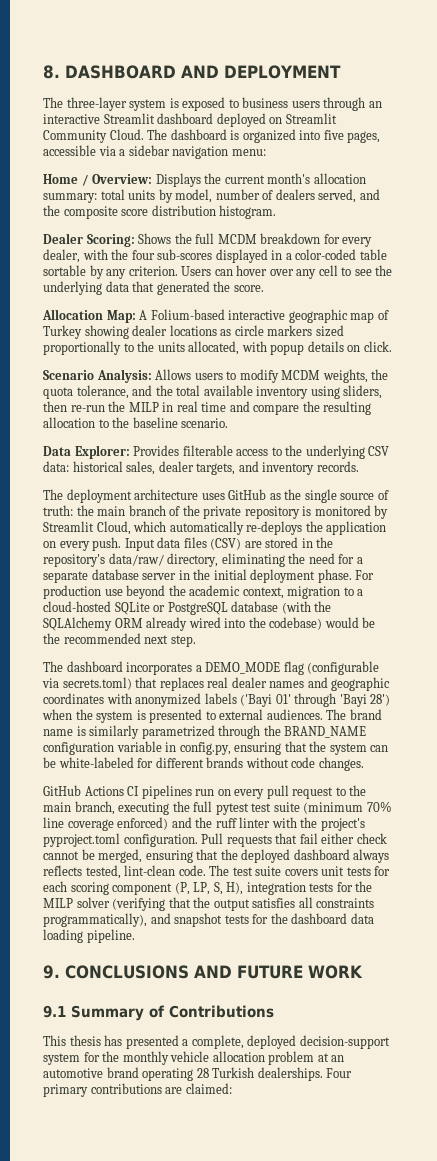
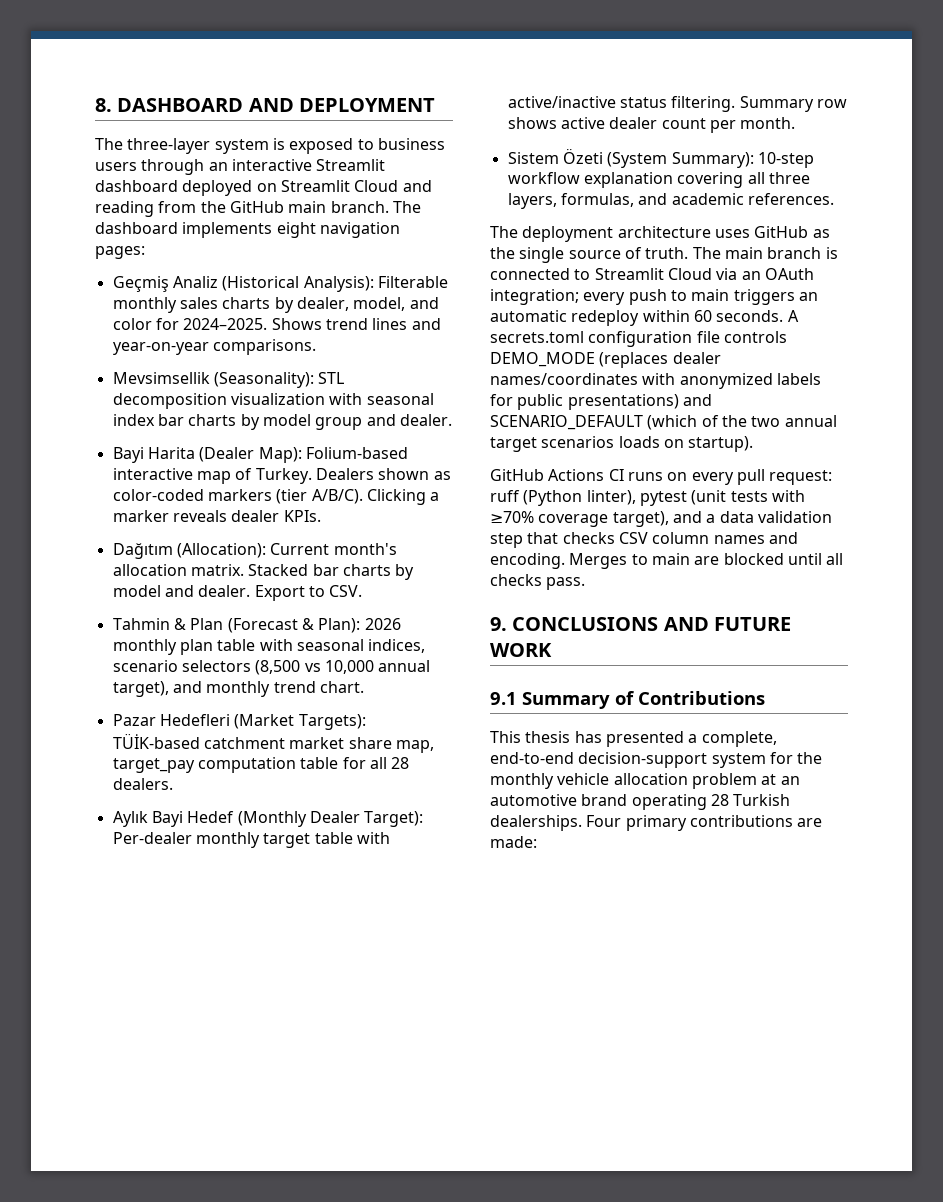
[43,129,381,143] [43,145,266,159] [43,173,366,187] [43,189,380,203] [43,205,277,219] [43,233,373,247] [43,249,387,263] [43,265,393,279] [43,281,264,295] [42,309,389,323] [43,325,344,339] [43,341,392,355] [43,369,389,383] [43,385,383,399] [43,401,372,415] [43,417,229,428] [43,445,390,459] [43,461,359,475] Community Cloud. The dashboard is organized into five pages, accessible via a sidebar navigation menu: // Home / Overview: Displays the current month's allocation summary: total units by model, number of dealers served, and the composite score distribution histogram. // Dealer Scoring: Shows the full MCDM breakdown for every dealer, with the four sub-scores displayed in a color-coded table sortable by any criterion. Users can hover over any cell to see the underlying data that generated the score. // Allocation Map: A Folium-based interactive geographic map of Turkey showing dealer locations as circle markers sized proportionally to the units allocated, with popup details on click. // Scenario Analysis: Allows users to modify MCDM weights, the quota tolerance, and the total available inventory using sliders, then re-run the MILP in real time and compare the resulting allocation to the baseline scenario. // Data Explorer: Provides filterable access to the underlying CSV data: historical sales, dealer targets, and inventory records. -> [354,180,432,192] [95,201,421,217] [95,222,400,238] [95,246,145,259] [112,276,448,292] [112,297,439,313] [112,318,441,330] [112,339,316,355] [112,372,345,388] [112,393,434,409] [112,414,452,430] [112,447,408,463] [112,468,451,484] [112,489,440,505] [112,510,321,522] [112,543,397,559] [112,564,415,580] [112,585,363,601] [112,618,401,633] [112,639,426,655] [112,660,431,675] [112,681,364,697] [112,714,366,730] [112,733,434,753] [112,757,410,773] [112,778,173,790] [112,811,424,827] [112,832,390,848] [507,96,847,112] [507,117,796,133] [507,148,814,168] [507,172,810,188] [507,193,834,209] Cloud and reading from the GitHub main branch. The dashboard implements eight navigation pages: // Geçmiş Analiz (Historical Analysis): Filterable monthly sales charts by dealer, model, and color for 2024–2025. Shows trend lines and year-on-year comparisons. // Mevsimsellik (Seasonality): STL decomposition visualization with seasonal index bar charts by model group and dealer. // Bayi Harita (Dealer Map): Folium-based interactive map of Turkey. Dealers shown as color-coded markers (tier A/B/C). Clicking a marker reveals dealer KPIs. // Dağıtım (Allocation): Current month's allocation matrix. Stacked bar charts by model and dealer. Export to CSV. // Tahmin & Plan (Forecast & Plan): 2026 monthly plan table with seasonal indices, scenario selectors (8,500 vs 10,000 annual target), and monthly trend chart. // Pazar Hedefleri (Market Targets): TÜİK-based catchment market share map, target_pay computation table for all 28 dealers. // Aylık Bayi Hedef (Monthly Dealer Target): Per-dealer monthly target table with active/inactive status filtering. Summary row shows active dealer count per month. // Sistem Özeti (System Summary): 10-step workflow explanation covering all three layers, formulas, and academic references.
[43,505,389,519] [43,521,387,535] [43,537,334,551] [43,553,363,567] [43,569,375,583] [43,585,364,599] [43,601,332,615] [43,617,376,631] [43,633,196,647] [43,661,380,675] [42,677,391,691] [43,693,391,707] [42,709,382,723] [43,725,367,739] [43,741,389,755] [43,757,364,771] truth: the main branch of the private repository is monitored by Streamlit Cloud, which automatically re-deploys the application on every push. Input data files (CSV) are stored in the repository's data/raw/ directory, eliminating the need for a separate database server in the initial deployment phase. For production use beyond the academic context, migration to a cloud-hosted SQLite or PostgreSQL database (with the SQLAlchemy ORM already wired into the codebase) would be the recommended next step. // The dashboard incorporates a DEMO_MODE flag (configurable via secrets.toml) that replaces real dealer names and geographic coordinates with anonymized labels ('Bayi 01' through 'Bayi 28') when the system is presented to external audiences. The brand name is similarly parametrized through the BRAND_NAME configuration variable in config.py, ensuring that the system can be white-labeled for different brands without code changes. -> [645,247,838,259] [490,268,814,280] [490,289,818,305] [490,310,799,326] [490,331,787,347] [490,352,721,368] [490,373,821,389] [490,394,712,410] [490,415,837,430] [490,436,754,452] truth. The main branch is connected to Streamlit Cloud via an OAuth integration; every push to main triggers an automatic redeploy within 60 seconds. A secrets.toml configuration file controls DEMO_MODE (replaces dealer names/coordinates with anonymized labels for public presentations) and SCENARIO_DEFAULT (which of the two annual target scenarios loads on startup).
[141,785,215,799] pipelines run -> [627,472,663,481] runs
[292,785,367,799] [43,801,392,815] [43,817,365,831] [43,833,387,847] [43,849,390,863] [43,865,391,879] [43,881,373,895] [43,897,375,911] [43,913,374,927] [43,929,135,943] request to the main branch, executing the full pytest test suite (minimum 70% line coverage enforced) and the ruff linter with the project's pyproject.toml configuration. Pull requests that fail either check cannot be merged, ensuring that the deployed dashboard always reflects tested, lint-clean code. The test suite covers unit tests for each scoring component (P, LP, S, H), integration tests for the MILP solver (verifying that the output satisfies all constraints programmatically), and snapshot tests for the dashboard data loading pipeline. -> [769,470,833,485] [490,490,805,506] [490,511,832,527] [490,532,798,548] [490,553,844,569] [490,574,586,590] request: ruff (Python linter), pytest (unit tests with ≥70% coverage target), and a data validation step that checks CSV column names and encoding. Merges to main are blocked until all checks pass.
[247,1035,297,1049] deployed -> [490,752,574,764] end-to-end
[185,1083,232,1094] claimed: -> [490,836,537,848] made:

